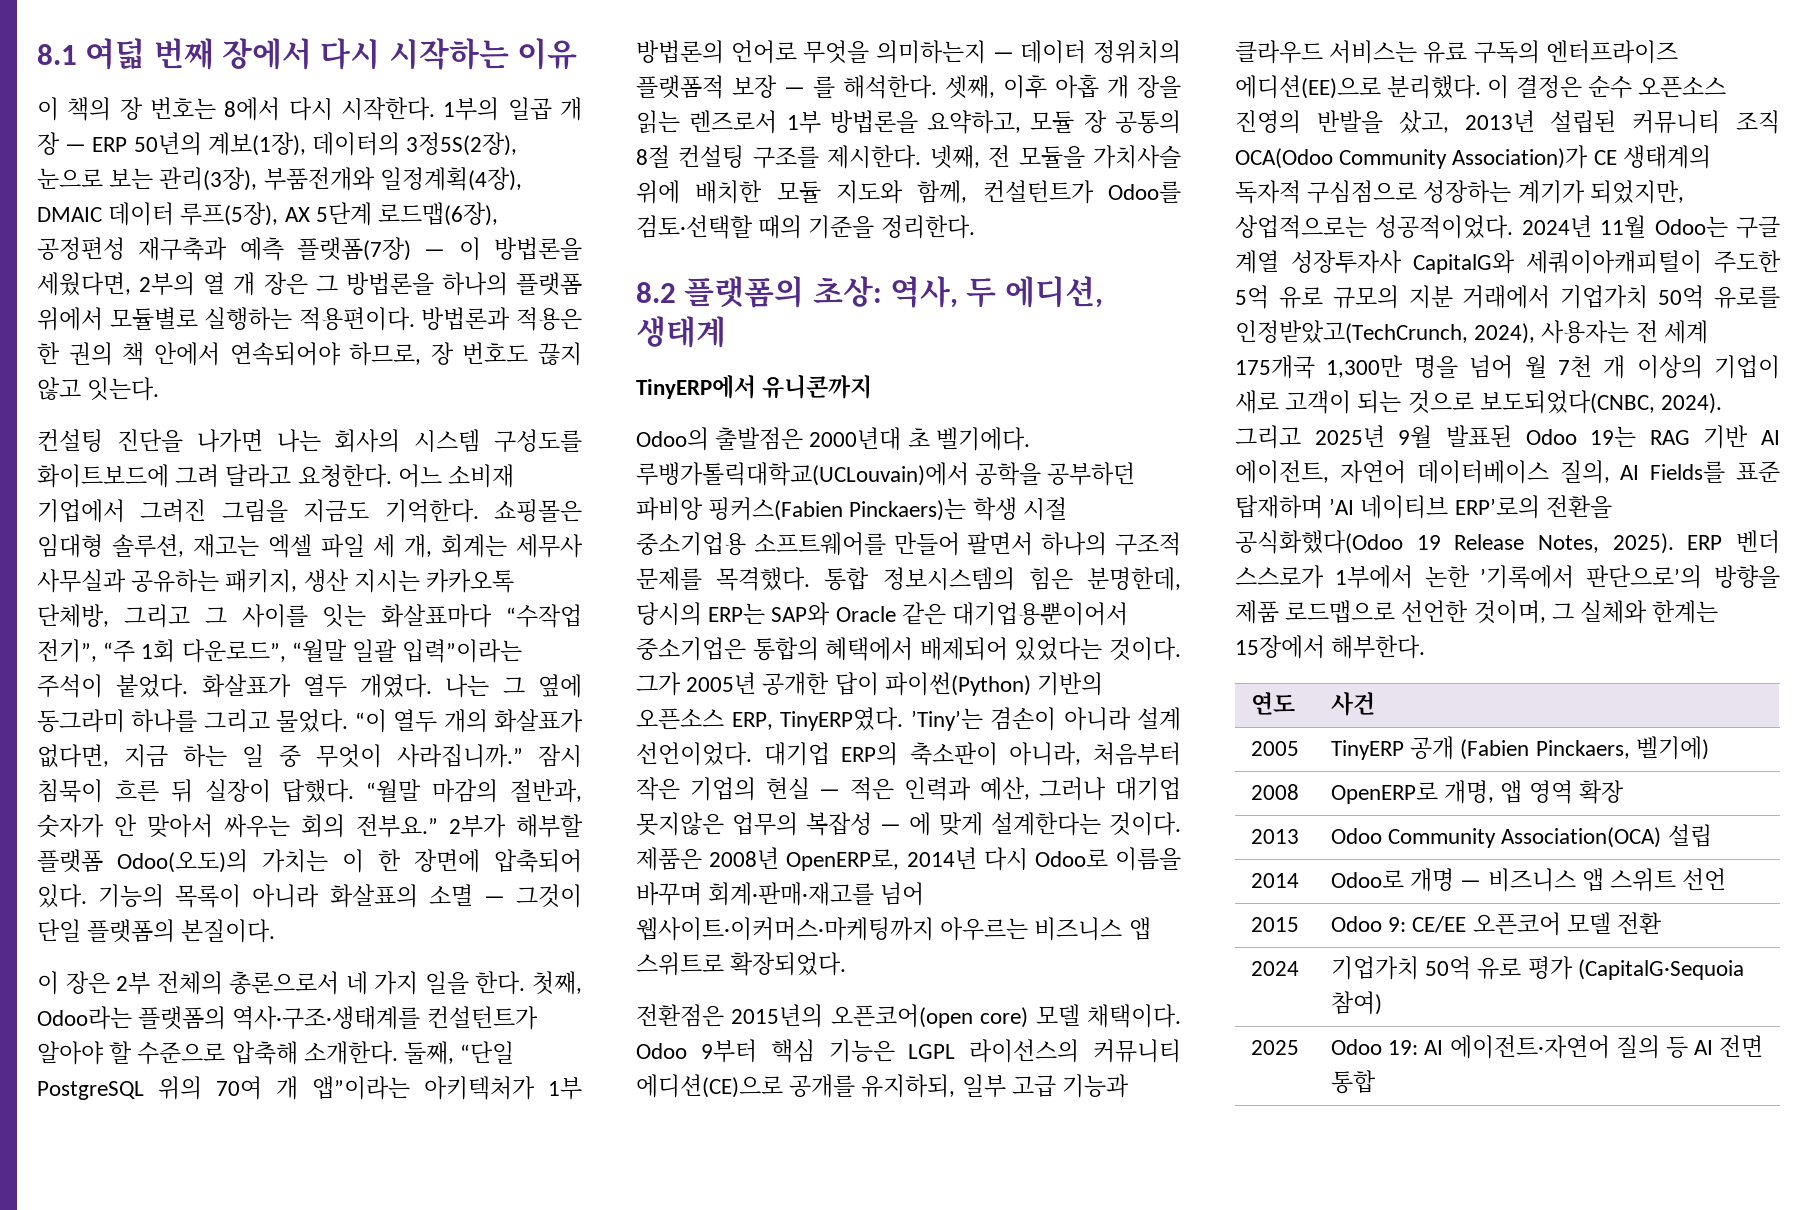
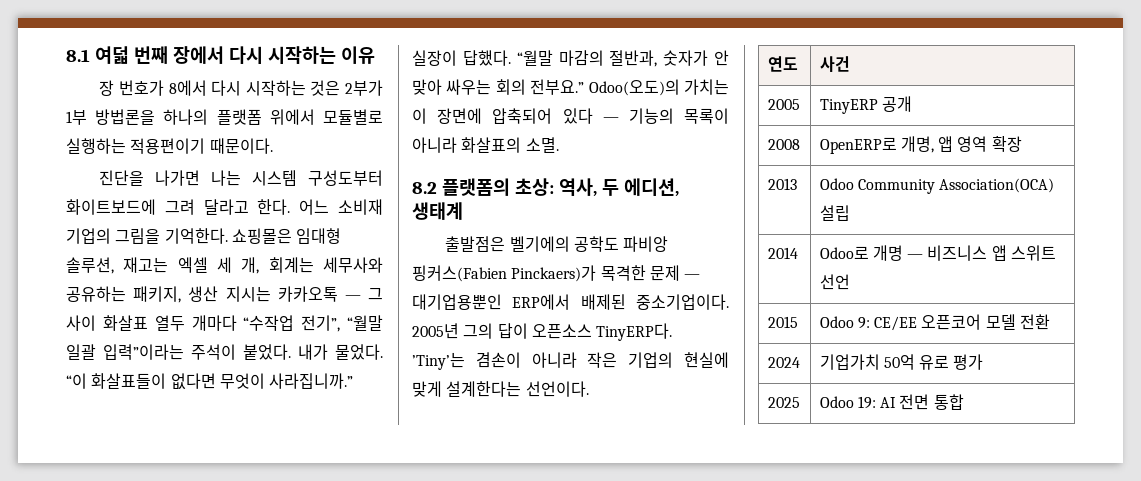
[37,97,583,121] [37,132,518,156] [37,167,522,191] [37,202,499,226] [37,237,582,261] [37,272,338,296] 이 책의 장 번호는 8에서 다시 시작한다. 1부의 일곱 개 장 — ERP 50년의 계보(1장), 데이터의 3정5S(2장), 눈으로 보는 관리(3장), 부품전개와 일정계획(4장), DMAIC 데이터 루프(5장), AX 5단계 로드맵(6장), 공정편성 재구축과 예측 플랫폼(7장) — 이 방법론을 세웠다면, 2부의 열 개 장은 그 -> [99,80,384,96] [66,110,87,125] 장 번호가 8에서 다시 시작하는 것은 2부가 1부
[298,307,582,331] [37,342,582,366] [37,377,160,401] [37,429,582,453] 적용편이다. 방법론과 적용은 한 권의 책 안에서 연속되어야 하므로, 장 번호도 끊지 않고 잇는다. // 컨설팅 진단을 나가면 나는 회사의 시스템 구성도를 -> [130,138,273,154] [99,170,383,186] 적용편이기 때문이다. // 진단을 나가면 나는 시스템 구성도부터
[297,464,392,488] 요청한다. -> [257,199,291,215] 한다.
[37,499,370,523] 기업에서 그려진 그림을 지금도 -> [66,228,161,244] 기업의 그림을
[320,534,365,558] 파일 -> (208, 265) none
[516,534,583,558] [37,569,126,593] 세무사 사무실과 -> [323,257,383,273] 세무사와
[37,604,582,628] [37,639,286,663] 단체방, 그리고 그 사이를 잇는 화살표마다 “수작업 전기”, “주 1회 다운로드”, -> [344,288,383,300] [66,315,341,332] — 그 사이 화살표 열두 개마다 “수작업 전기”,
[201,674,582,698] [37,709,583,733] [37,744,582,768] [37,779,193,803] 화살표가 열두 개였다. 나는 그 옆에 동그라미 하나를 그리고 물었다. “이 열두 개의 화살표가 없다면, 지금 하는 일 중 무엇이 사라집니까.” 잠시 침묵이 흐른 뒤 -> [298,344,383,360] [66,373,354,390] 내가 물었다. “이 화살표들이 없다면 무엇이 사라집니까.”
[147,814,213,838] 맞아서 -> [412,79,442,95] 맞아
[449,814,583,838] [37,849,103,873] 2부가 해부할 플랫폼 -> (585, 87) none
[378,849,401,872] 한 -> (427, 116) none
[37,884,87,908] 있다. -> [562,108,619,124] 있다 —
[428,884,582,908] [37,919,276,943] [37,971,582,995] [37,1006,538,1030] [37,1041,515,1065] [37,1076,582,1100] [636,40,1181,64] [636,74,1181,99] [636,110,1181,134] [636,145,1181,169] [636,180,1181,204] [636,215,975,239] 소멸 — 그것이 단일 플랫폼의 본질이다. // 이 장은 2부 전체의 총론으로서 네 가지 일을 한다. 첫째, Odoo라는 플랫폼의 역사·구조·생태계를 컨설턴트가 알아야 할 수준으로 압축해 소개한다. 둘째, “단일 PostgreSQL 위의 70여 개 앱”이라는 아키텍처가 1부 방법론의 언어로 무엇을 의미하는지 — 데이터 정위치의 플랫폼적 보장 — 를 해석한다. 셋째, 이후 아홉 개 장을 읽는 렌즈로서 1부 방법론을 요약하고, 모듈 장 공통의 8절 컨설팅 구조를 제시한다. 넷째, 전 모듈을 가치사슬 위에 배치한 모듈 지도와 함께, 컨설턴트가 Odoo를 검토·선택할 때의 기준을 정리한다. -> [525,137,559,153] 소멸.
[636,375,873,399] [636,427,1030,451] [636,462,1136,486] [636,497,1067,521] [636,532,1181,556] [636,567,1181,591] [636,602,1129,626] [636,637,1181,661] [636,672,1104,696] [636,707,1181,731] [636,742,1181,766] [636,777,1181,801] [636,812,1181,836] [636,847,1181,871] [636,882,925,906] [636,917,1151,941] [636,952,847,976] [636,1004,1181,1028] [636,1039,1181,1063] [636,1074,1130,1098] [1235,40,1678,64] [1235,75,1727,99] [1235,110,1780,134] [1235,145,1711,169] [1235,180,1684,204] [1235,215,1780,239] [1235,250,1781,274] [1235,285,1780,309] [1235,320,1708,344] [1235,355,1780,379] [1235,390,1723,414] [1235,425,1780,449] [1235,460,1780,484] [1235,495,1612,519] [1235,530,1780,554] [1235,565,1780,589] [1235,600,1719,624] [1235,635,1426,659] TinyERP에서 유니콘까지 // Odoo의 출발점은 2000년대 초 벨기에다. 루뱅가톨릭대학교(UCLouvain)에서 공학을 공부하던 파비앙 핑커스(Fabien Pinckaers)는 학생 시절 중소기업용 소프트웨어를 만들어 팔면서 하나의 구조적 문제를 목격했다. 통합 정보시스템의 힘은 분명한데, 당시의 ERP는 SAP와 Oracle 같은 대기업용뿐이어서 중소기업은 통합의 혜택에서 배제되어 있었다는 것이다. 그가 2005년 공개한 답이 파이썬(Python) 기반의 오픈소스 ERP, TinyERP였다. ’Tiny’는 겸손이 아니라 설계 선언이었다. 대기업 ERP의 축소판이 아니라, 처음부터 작은 기업의 현실 — 적은 인력과 예산, 그러나 대기업 못지않은 업무의 복잡성 — 에 맞게 설계한다는 것이다. 제품은 2008년 OpenERP로, 2014년 다시 Odoo로 이름을 바꾸며 회계·판매·재고를 넘어 웹사이트·이커머스·마케팅까지 아우르는 비즈니스 앱 스위트로 확장되었다. // 전환점은 2015년의 오픈코어(open core) 모델 채택이다. Odoo 9부터 핵심 기능은 LGPL 라이선스의 커뮤니티 에디션(CE)으로 공개를 유지하되, 일부 고급 기능과 클라우드 서비스는 유료 구독의 엔터프라이즈 에디션(EE)으로 분리했다. 이 결정은 순수 오픈소스 진영의 반발을 샀고, 2013년 설립된 커뮤니티 조직 OCA(Odoo Community Association)가 CE 생태계의 독자적 구심점으로 성장하는 계기가 되었지만, 상업적으로는 성공적이었다. 2024년 11월 Odoo는 구글 계열 성장투자사 CapitalG와 세쿼이아캐피털이 주도한 5억 유로 규모의 지분 거래에서 기업가치 50억 유로를 인정받았고(TechCrunch, 2024), 사용자는 전 세계 175개국 1,300만 명을 넘어 월 7천 개 이상의 기업이 새로 고객이 되는 것으로 보도되었다(CNBC, 2024). 그리고 2025년 9월 발표된 Odoo 19는 RAG 기반 AI 에이전트, 자연어 데이터베이스 질의, AI Fields를 표준 탑재하며 ’AI 네이티브 ERP’로의 전환을 공식화했다(Odoo 19 Release Notes, 2025). ERP 벤더 스스로가 1부에서 논한 ’기록에서 판단으로’의 방향을 제품 로드맵으로 선언한 것이며, 그 실체와 한계는 15장에서 해부한다. -> [445,236,669,252] [412,265,701,282] [412,294,729,310] [412,323,673,341] [412,352,729,370] [412,381,589,397] 출발점은 벨기에의 공학도 파비앙 핑커스(Fabien Pinckaers)가 목격한 문제 — 대기업용뿐인 ERP에서 배제된 중소기업이다. 2005년 그의 답이 오픈소스 TinyERP다. ’Tiny’는 겸손이 아니라 작은 기업의 현실에 맞게 설계한다는 선언이다.
[1460,736,1709,760] (Fabien Pinckaers, 벨기에) -> (912, 104) none
[1577,959,1744,980] [1330,991,1382,1015] (CapitalG·Sequoia 참여) -> (984, 362) none
[1449,1035,1714,1059] 에이전트·자연어 질의 등 AI -> (897, 402) none

